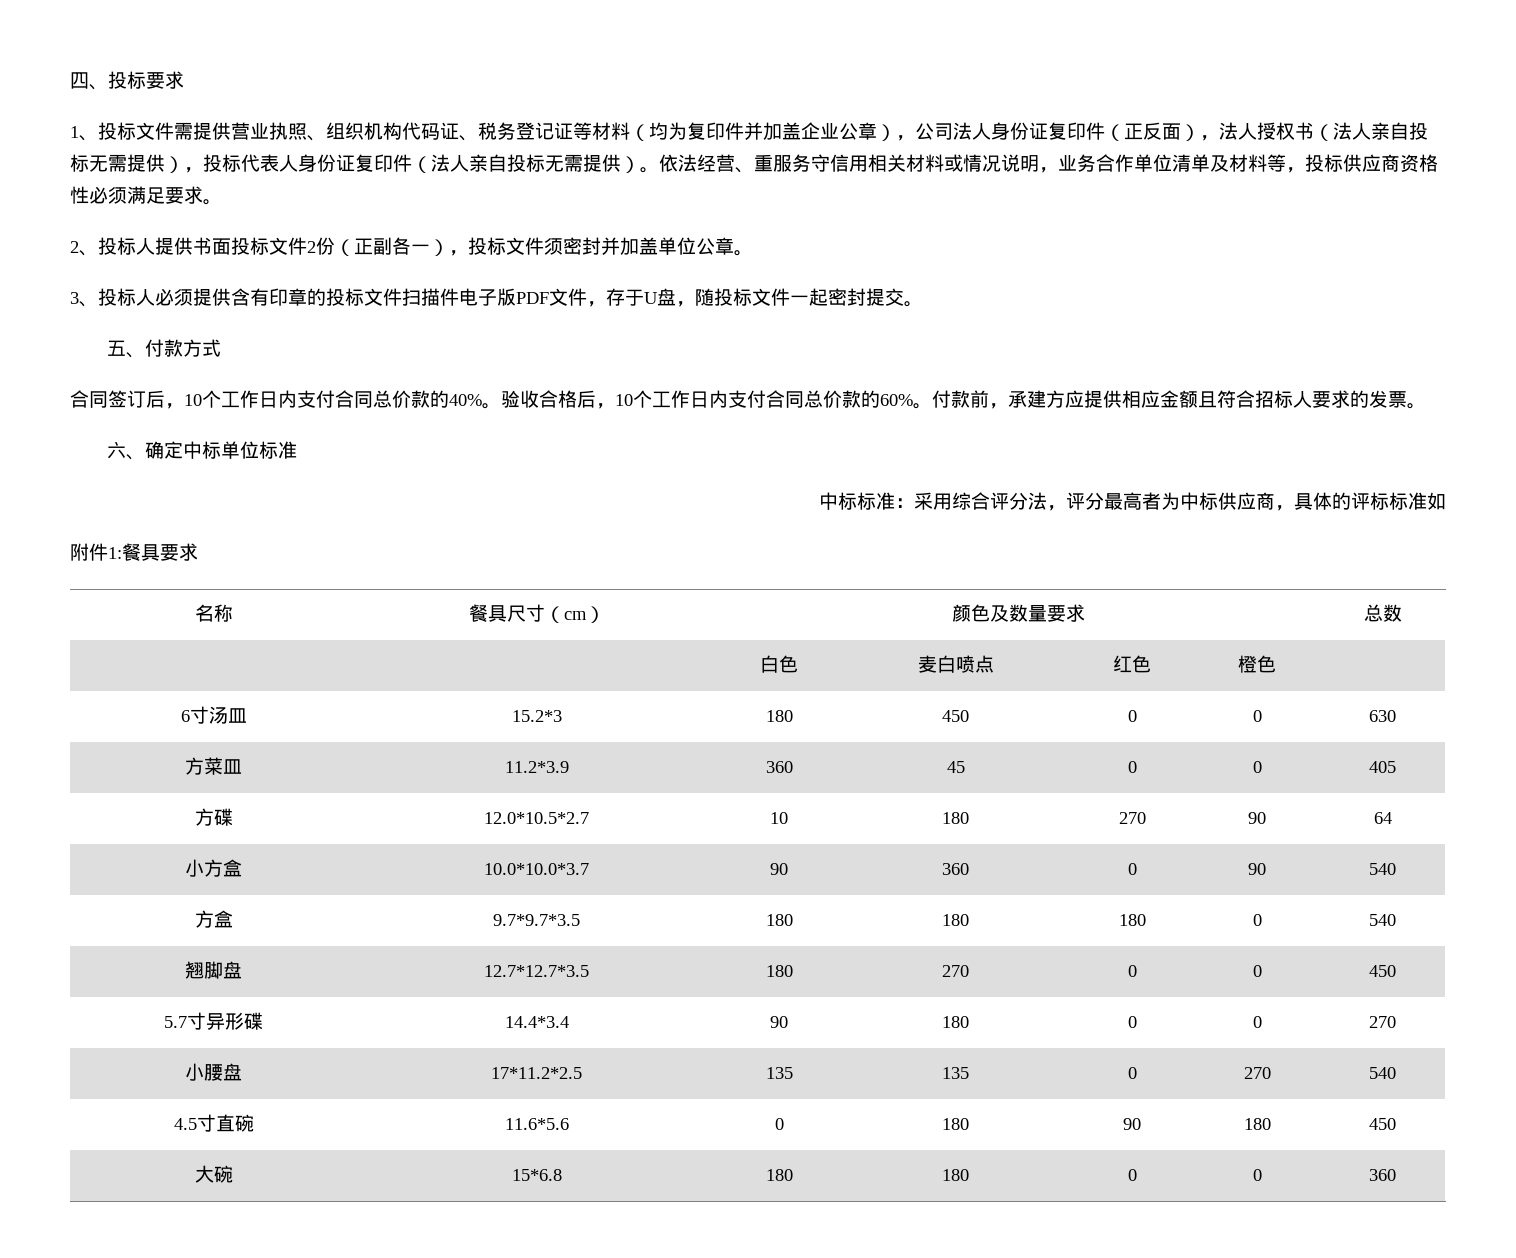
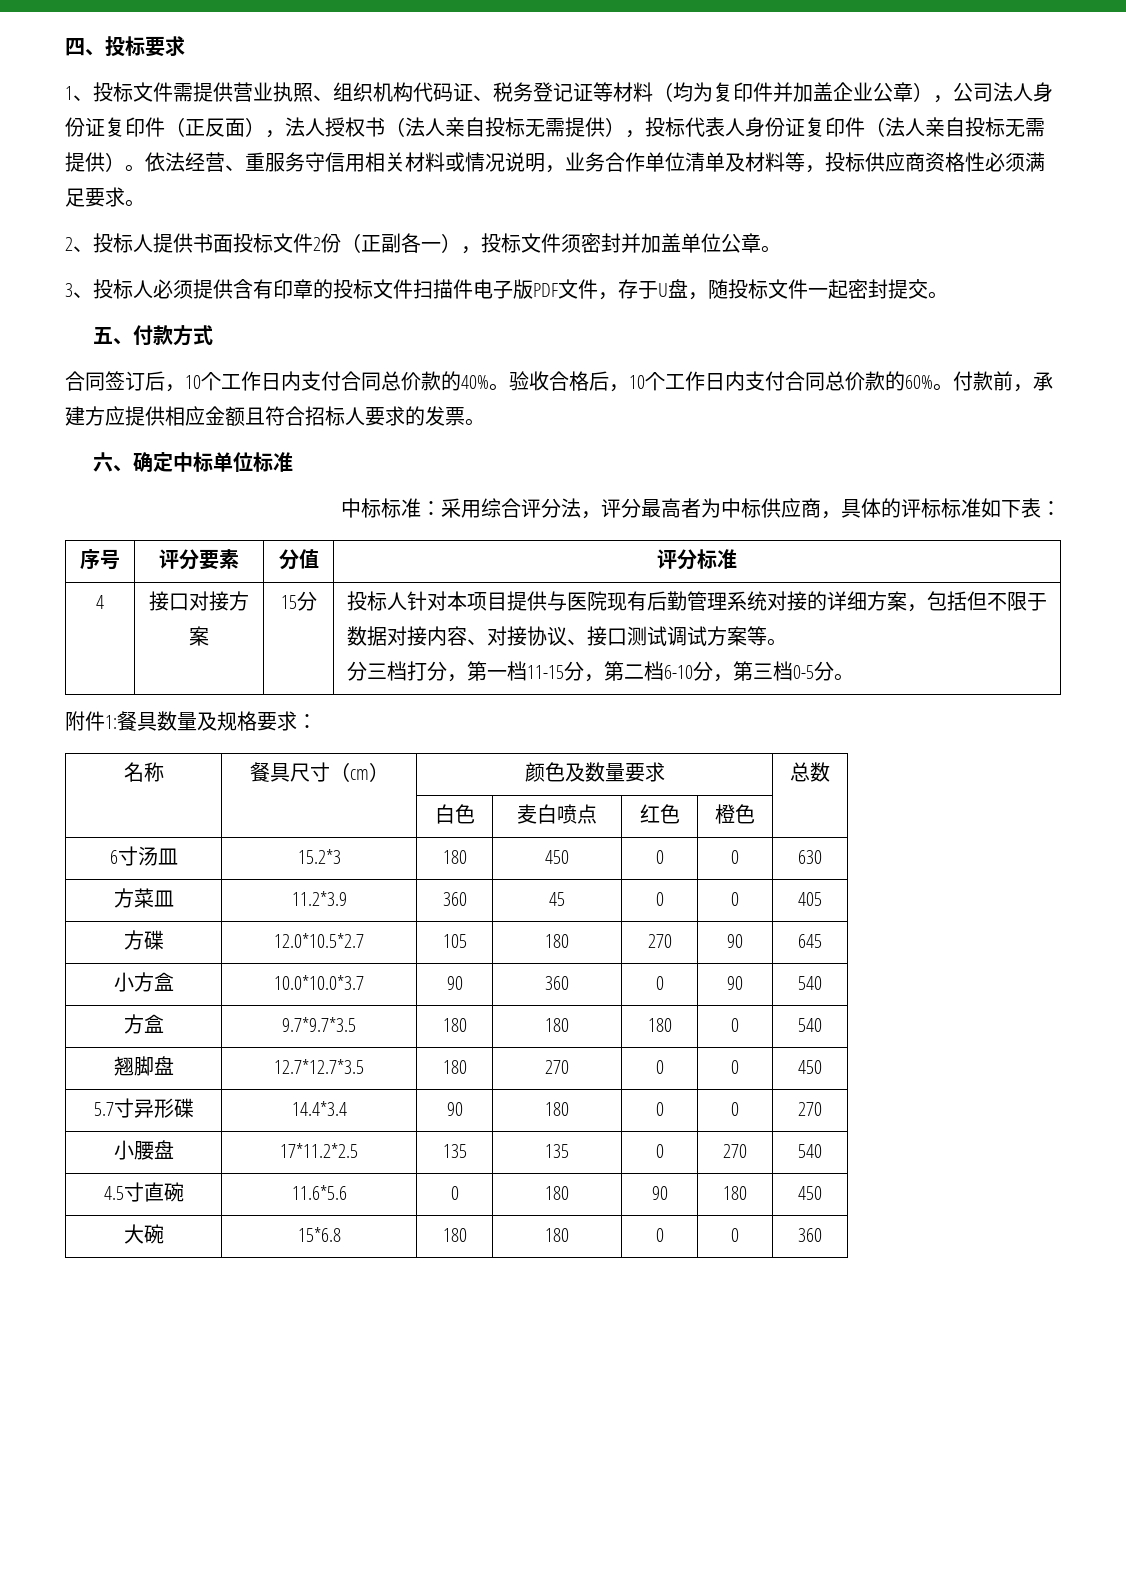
(1446, 501) none -> [1001,498,1061,518] [80,549,120,570] [159,549,239,570] [278,549,319,570] [657,549,737,570] [96,595,104,609] [149,591,249,611] [189,626,209,646] [280,591,317,611] [346,591,1047,612] [346,626,787,646] [346,661,854,682] 下表： // 序号 | 评分要素 | 分值 | 评分标准 // 4 | 接口对接方案 | 15分 | 投标人针对本项目提供与医院现有后勤管理系统对接的详细方案，包括但不限于数据对接内容、对接协议、接口测试调试方案等。 // 分三档打分，第一档11-15分，第二档6-10分，第三档0-5分。
[160,543,198,561] 要求 -> [157,711,317,731] 数量及规格要求：
[770,812,788,824] 10 -> [442,934,467,948] 105
[1373,812,1392,824] 64 -> [798,934,822,948] 645

